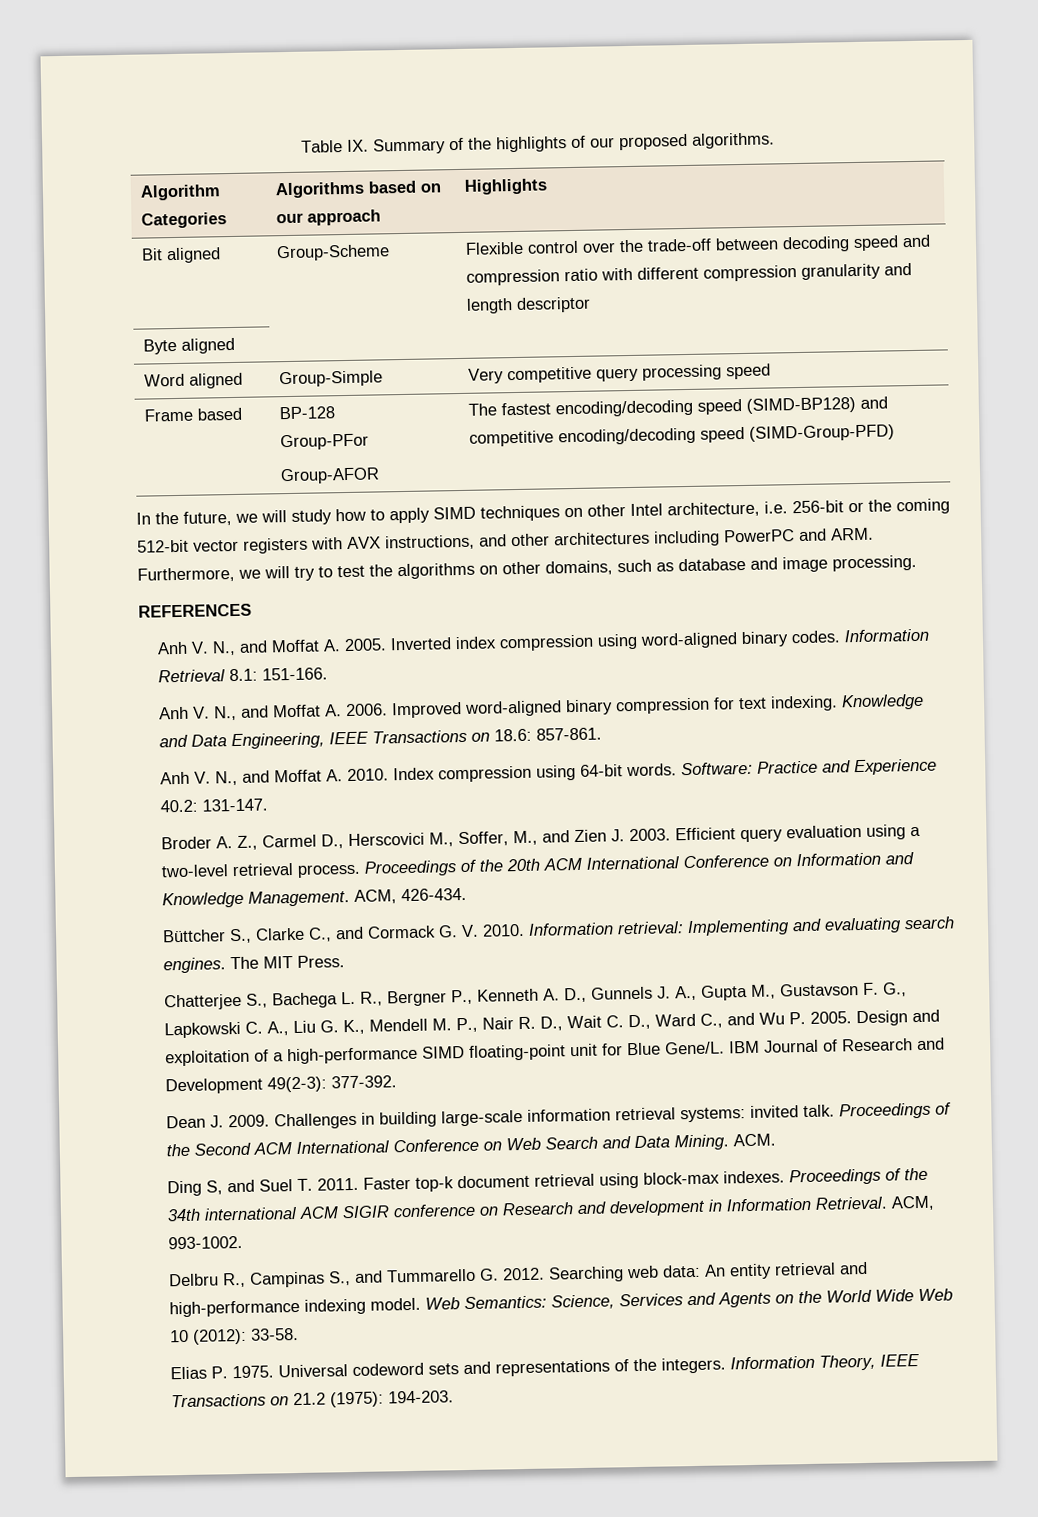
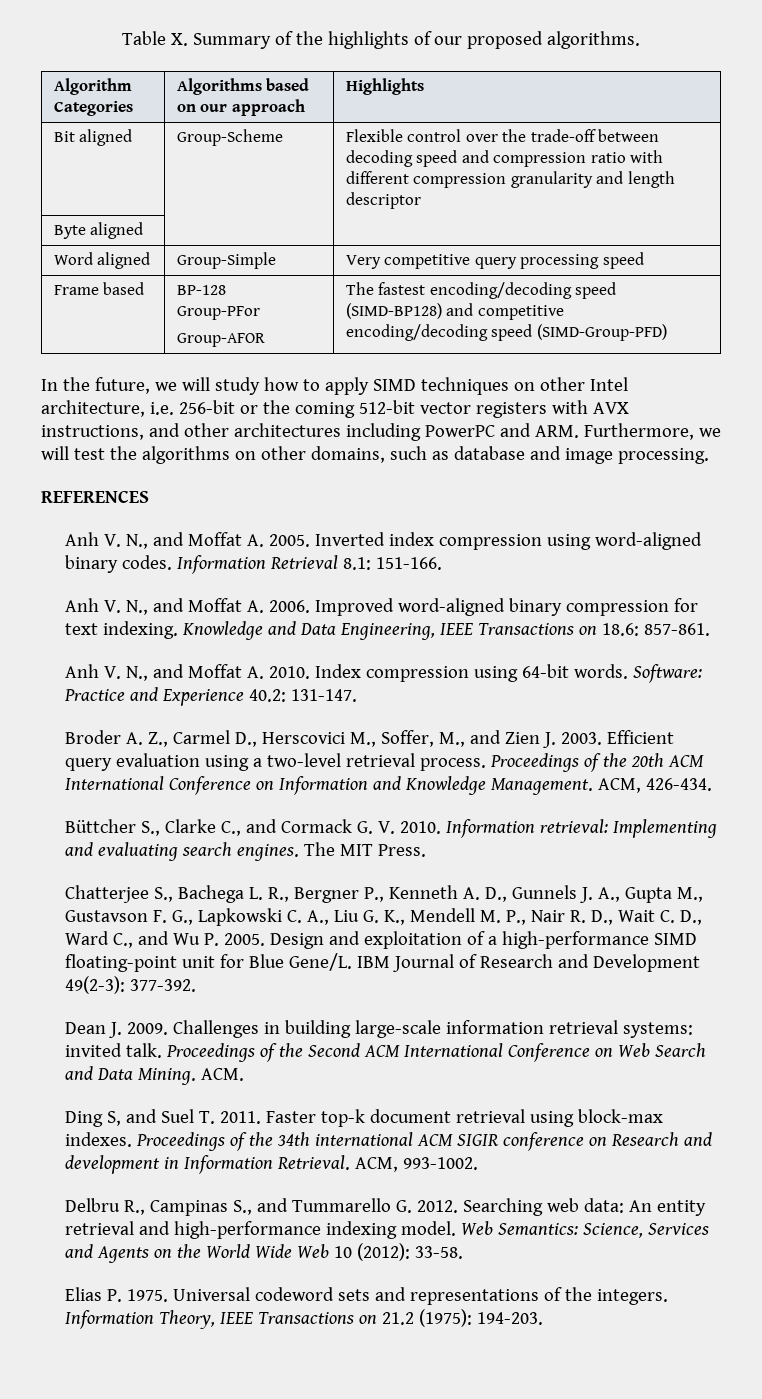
[346,139,369,152] IX. -> [170,33,188,46] X.
[294,566,333,581] try to -> (69, 453) none

